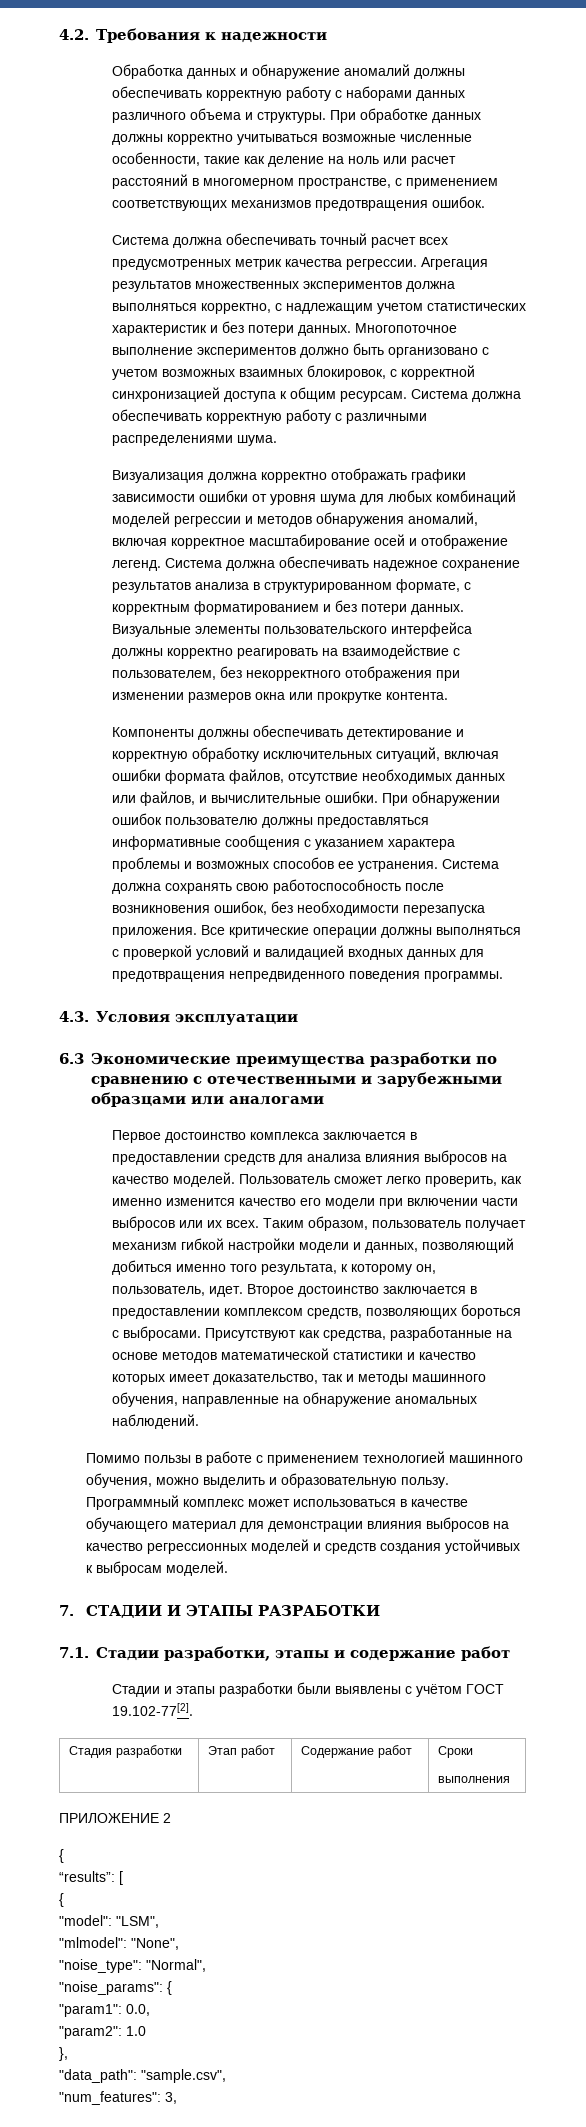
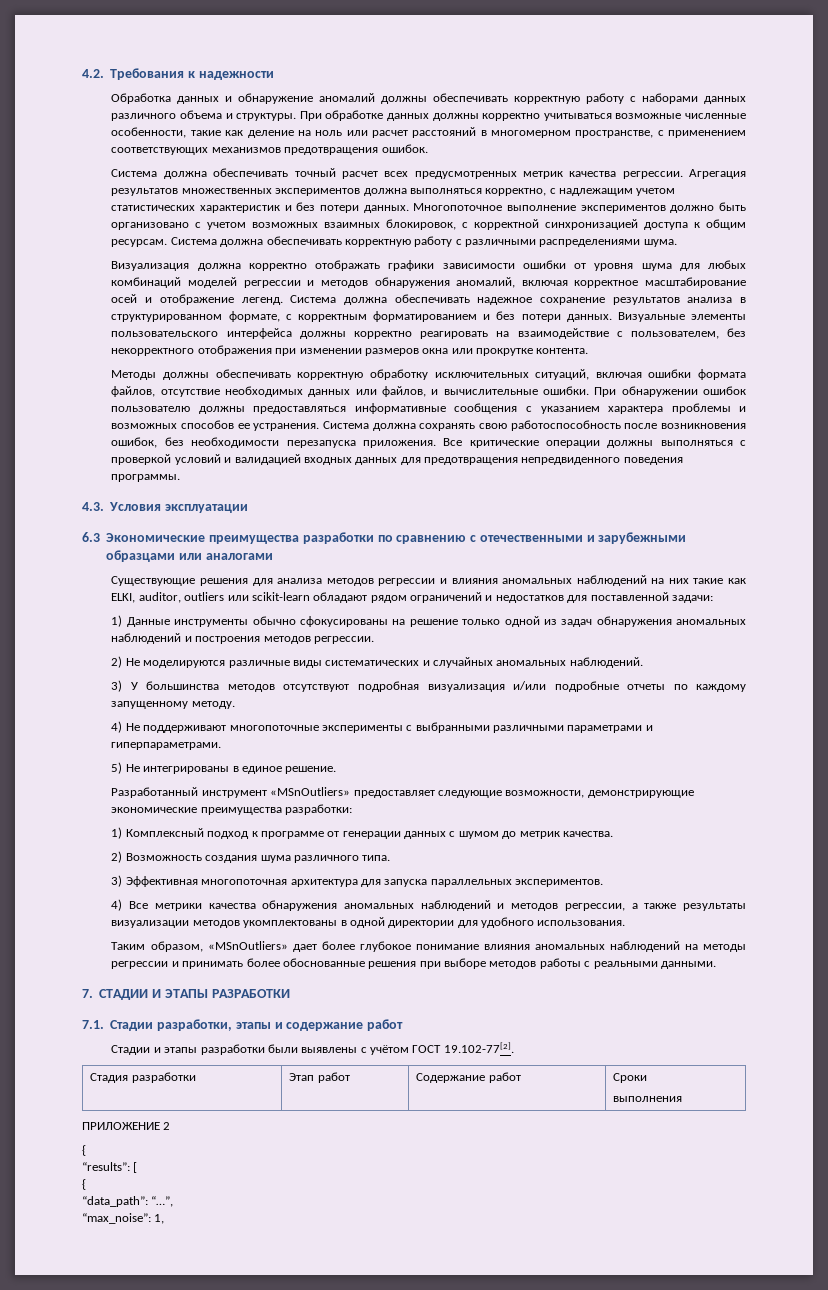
[112,725,465,740] Компоненты должны обеспечивать детектирование и -> [111,369,291,380] Методы должны обеспечивать
[112,1130,418,1143] [112,1150,508,1165] [112,1172,523,1187] [112,1198,519,1209] [112,1216,527,1231] [112,1238,515,1253] [112,1260,437,1275] [112,1284,478,1297] [112,1304,522,1319] [112,1326,513,1341] [112,1348,477,1363] [112,1374,487,1385] [112,1392,478,1407] [112,1414,200,1429] [85,1451,523,1466] [85,1473,449,1488] [85,1495,468,1510] [85,1517,509,1532] [85,1539,520,1554] [85,1561,228,1576] Первое достоинство комплекса заключается в предоставлении средств для анализа влияния выбросов на качество моделей. Пользователь сможет легко проверить, как именно изменится качество его модели при включении части выбросов или их всех. Таким образом, пользователь получает механизм гибкой настройки модели и данных, позволяющий добиться именно того результата, к которому он, пользователь, идет. Второе достоинство заключается в предоставлении комплексом средств, позволяющих бороться с выбросами. Присутствуют как средства, разработанные на основе методов математической статистики и качество которых имеет доказательство, так и методы машинного обучения, направленные на обнаружение аномальных наблюдений. // Помимо пользы в работе с применением технологией машинного обучения, можно выделить и образовательную пользу. Программный комплекс может использоваться в качестве обучающего материал для демонстрации влияния выбросов на качество регрессионных моделей и средств создания устойчивых к выбросам моделей. -> [111,575,746,586] [111,592,713,603] [111,615,746,627] [111,633,374,644] [111,656,643,668] [111,680,747,692] [111,701,235,709] [111,721,653,733] [111,742,222,750] [111,762,337,774] [111,787,694,798] [111,804,353,815] [111,827,613,839] [111,851,391,863] [111,875,604,887] [111,899,746,911] [111,917,626,928] [111,941,746,952] [111,958,716,969] Существующие решения для анализа методов регрессии и влияния аномальных наблюдений на них такие как ELKI, auditor, outliers или scikit-learn обладают рядом ограничений и недостатков для поставленной задачи: // 1) Данные инструменты обычно сфокусированы на решение только одной из задач обнаружения аномальных наблюдений и построения методов регрессии. // 2) Не моделируются различные виды систематических и случайных аномальных наблюдений. // 3) У большинства методов отсутствуют подробная визуализация и/или подробные отчеты по каждому запущенному методу. // 4) Не поддерживают многопоточные эксперименты с выбранными различными параметрами и гиперпараметрами. // 5) Не интегрированы в единое решение. // Разработанный инструмент «MSnOutliers» предоставляет следующие возможности, демонстрирующие экономические преимущества разработки: // 1) Комплексный подход к программе от генерации данных с шумом до метрик качества. // 2) Возможность создания шума различного типа. // 3) Эффективная многопоточная архитектура для запуска параллельных экспериментов. // 4) Все метрики качества обнаружения аномальных наблюдений и методов регрессии, а также результаты визуализации методов укомплектованы в одной директории для удобного использования. // Таким образом, «MSnOutliers» дает более глубокое понимание влияния аномальных наблюдений на методы регрессии и принимать более обоснованные решения при выборе методов работы с реальными данными.
[59,1915,159,1928] [59,1937,179,1950] [59,1959,206,1973] [59,1981,172,1995] [59,2004,150,2017] [59,2026,146,2039] [59,2047,68,2061] [59,2069,226,2083] [59,2091,177,2105] "model": "LSM", // "mlmodel": "None", // "noise_type": "Normal", // "noise_params": { // "param1": 0.0, // "param2": 1.0 // }, // "data_path": "sample.csv", // "num_features": 3, -> [82,1196,174,1207] [82,1213,165,1224] “data_path”: “…”, // “max_noise”: 1,

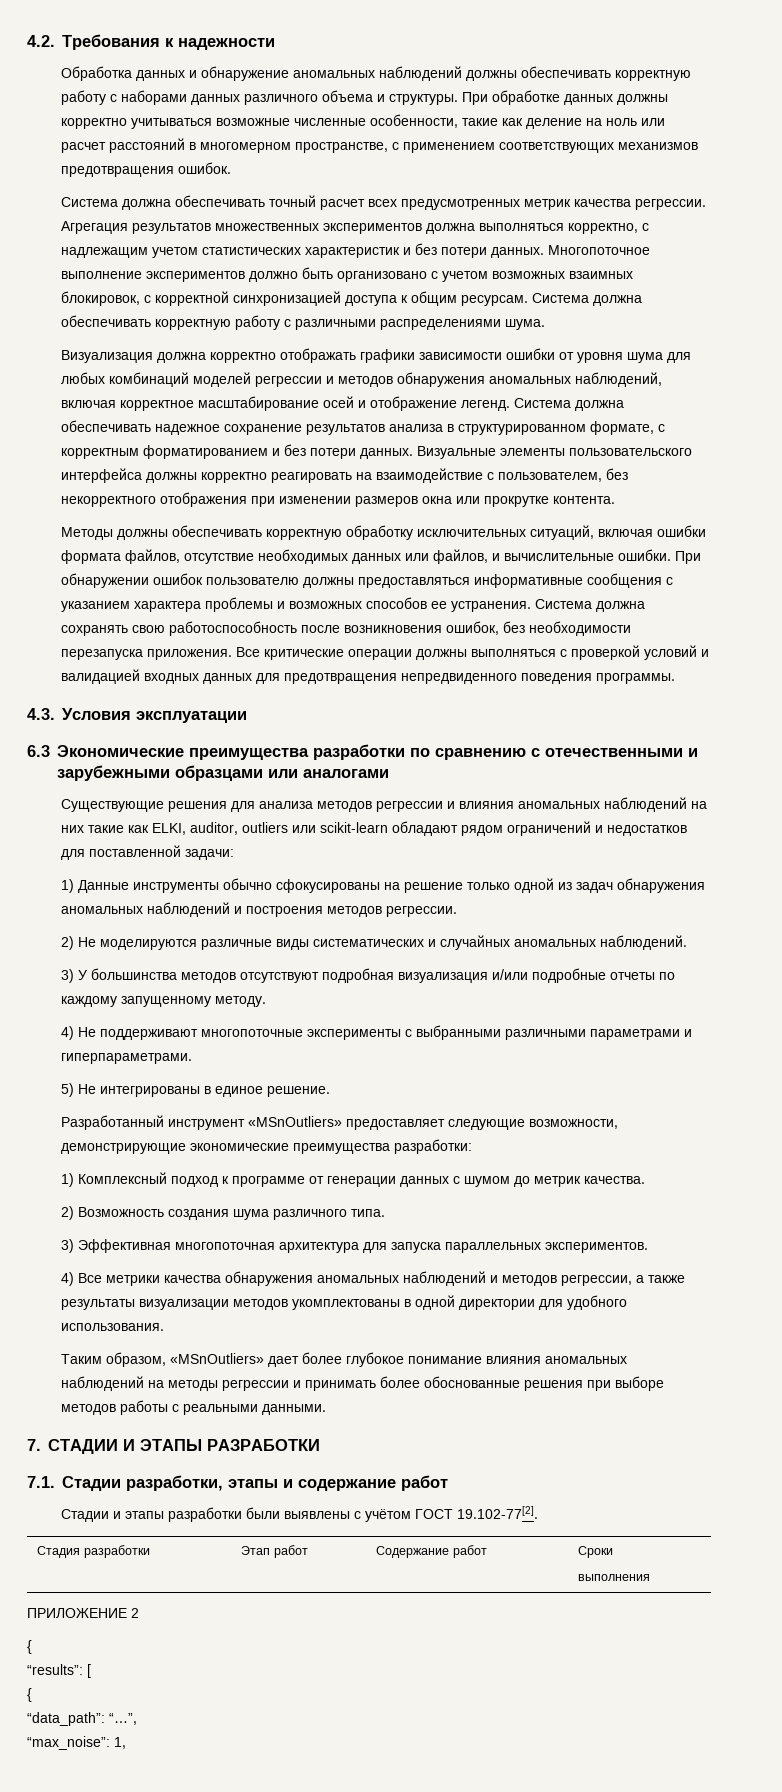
[319,93,376,102] аномалий -> [293,66,463,81] аномальных наблюдений
[456,277,516,288] аномалий, -> [489,372,663,387] аномальных наблюдений,

